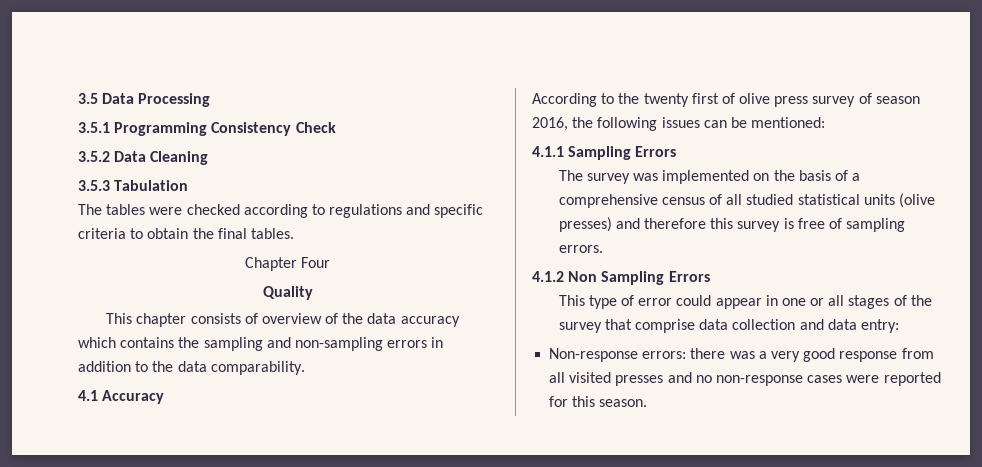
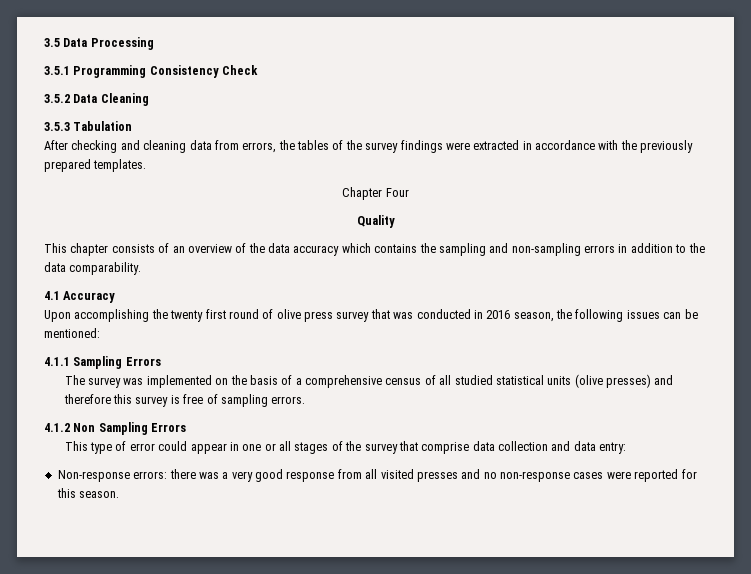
[78,204,484,218] [78,228,294,239] The tables were checked according to regulations and specific criteria to obtain the final tables. -> [44,140,694,153] [44,159,147,172] After checking and cleaning data from errors, the tables of the survey findings were extracted in accordance with the previously prepared templates.
(258, 318) none -> [172,246,185,253] an
[532,93,615,107] According to -> [44,309,150,322] Upon accomplishing
(719, 98) none -> [228,309,259,319] round
[858,93,920,104] [532,117,568,131] of season 2016, -> [370,309,554,322] that was conducted in 2016 season,

